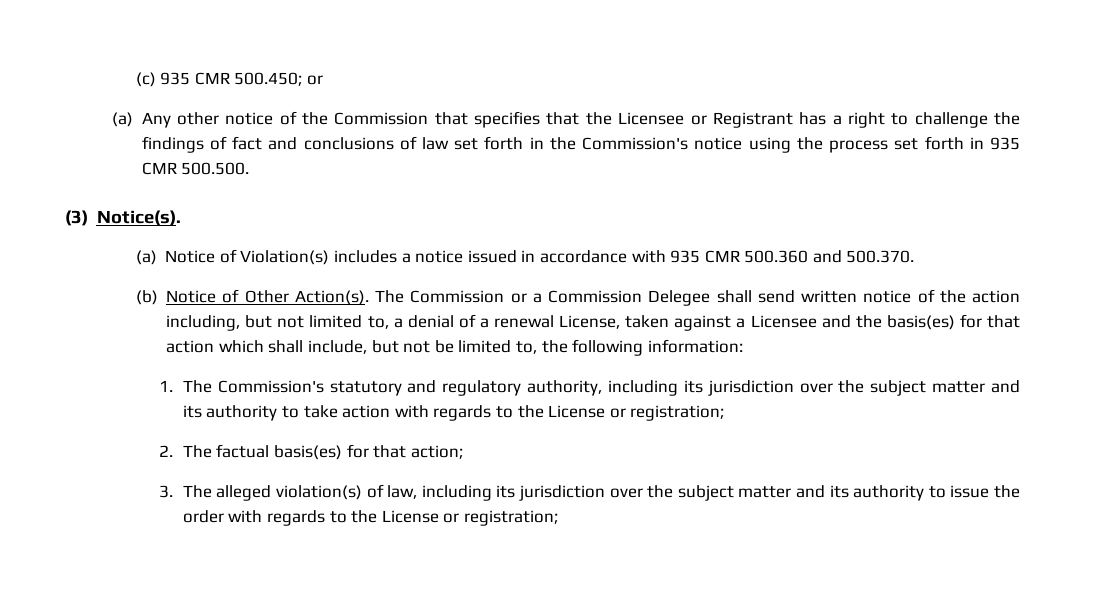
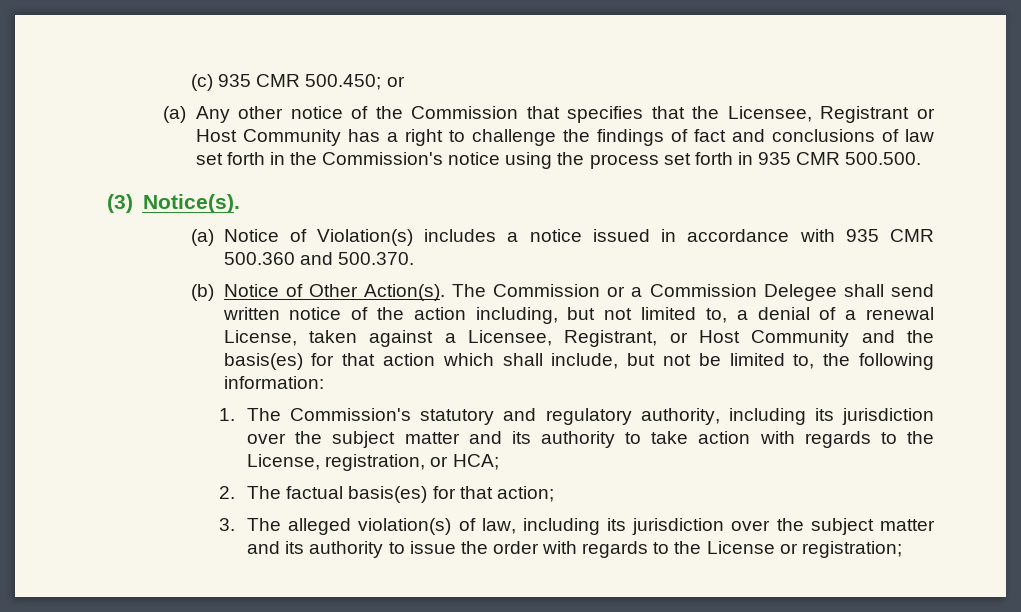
[618,112,793,128] Licensee or Registrant -> [727,106,935,123] [195,129,341,146] Licensee, Registrant or Host Community
[750,315,817,328] Licensee -> [467,330,850,347] Licensee, Registrant, or Host Community
[548,405,725,421] License or registration; -> [247,454,499,471] License, registration, or HCA;

